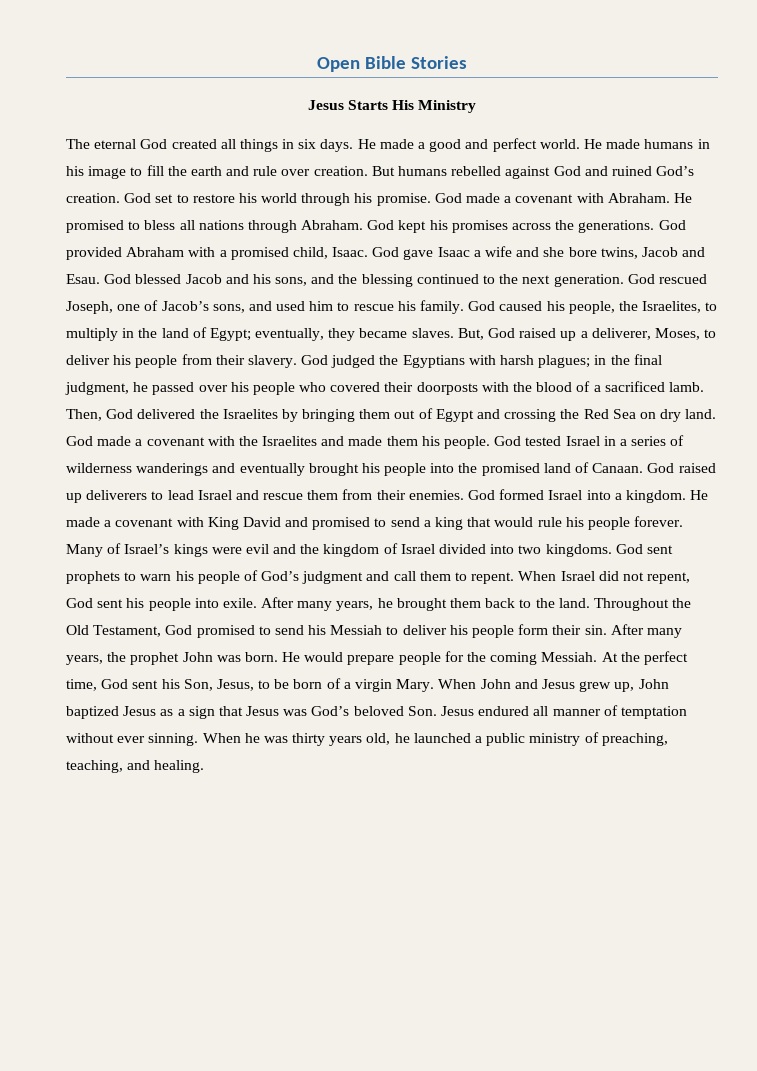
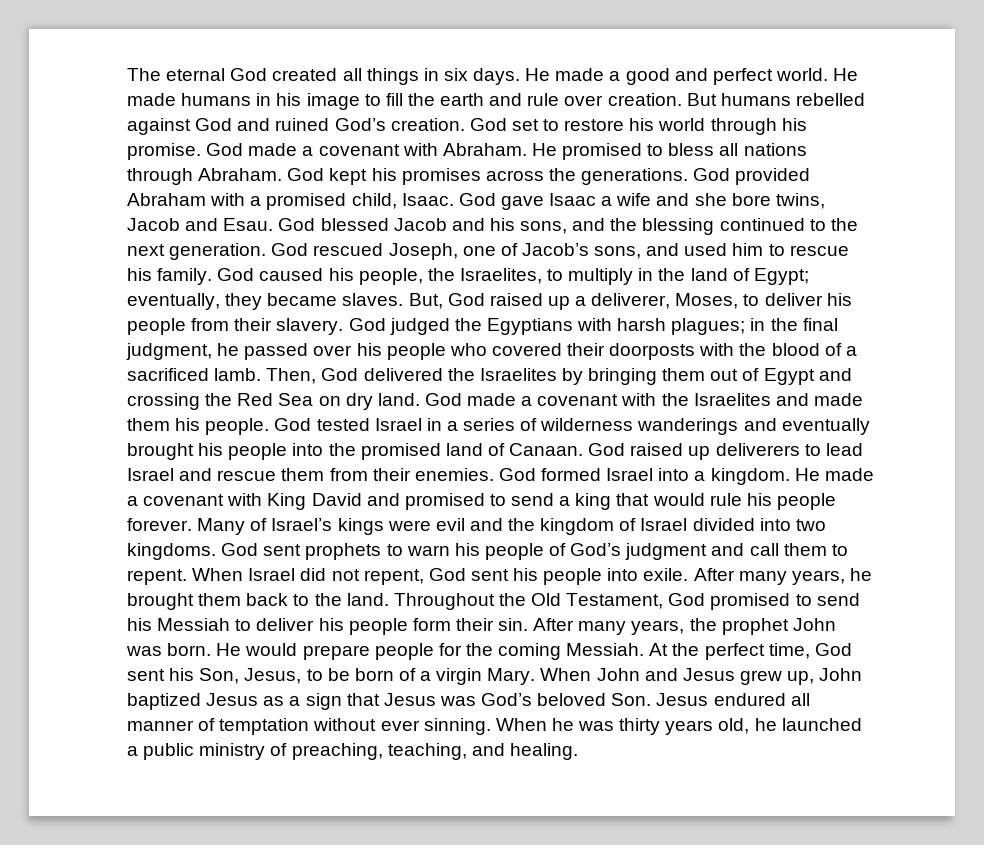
[316,56,468,72] [307,100,477,113] Open Bible Stories // Jesus Starts His Ministry // -> (127, 74) none

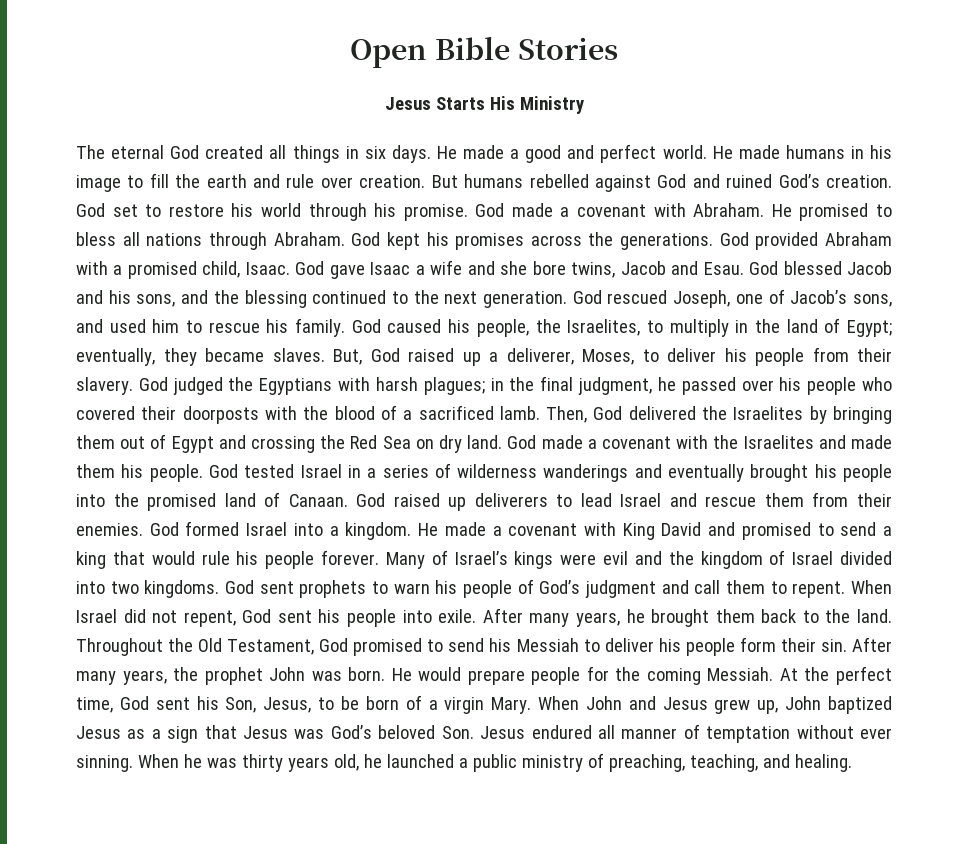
(127, 74) none -> [350,36,618,68] [384,96,584,114] Open Bible Stories // Jesus Starts His Ministry //

